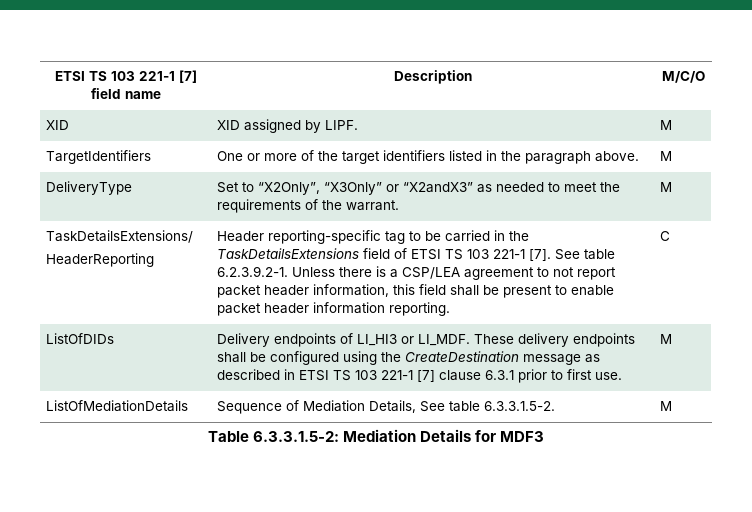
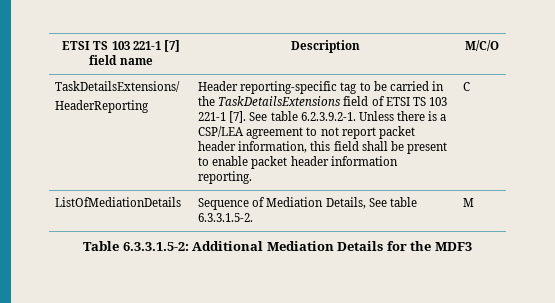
[46,120,70,130] [217,119,359,133] [660,120,673,130] [46,150,152,164] [217,150,640,164] [660,151,673,161] [46,181,133,195] [217,182,621,195] [217,199,400,213] [660,182,673,192] // XID | XID assigned by LIPF. | M // TargetIdentifiers | One or more of the target identifiers listed in the paragraph above. | M // DeliveryType | Set to “X2Only”, “X3Only” or “X2andX3” as needed to meet the requirements of the warrant. | M -> (499, 45) none
[46,333,115,344] [217,333,636,347] [217,351,601,365] [217,369,623,383] [660,334,673,344] // ListOfDIDs | Delivery endpoints of LI_HI3 or LI_MDF. These delivery endpoints shall be configured using the CreateDestination message as described in ETSI TS 103 221-1 [7] clause 6.3.1 prior to first use. | M -> (471, 86) none
(339, 436) none -> [192,241,264,251] Additional
(497, 436) none -> [410,241,432,251] the

